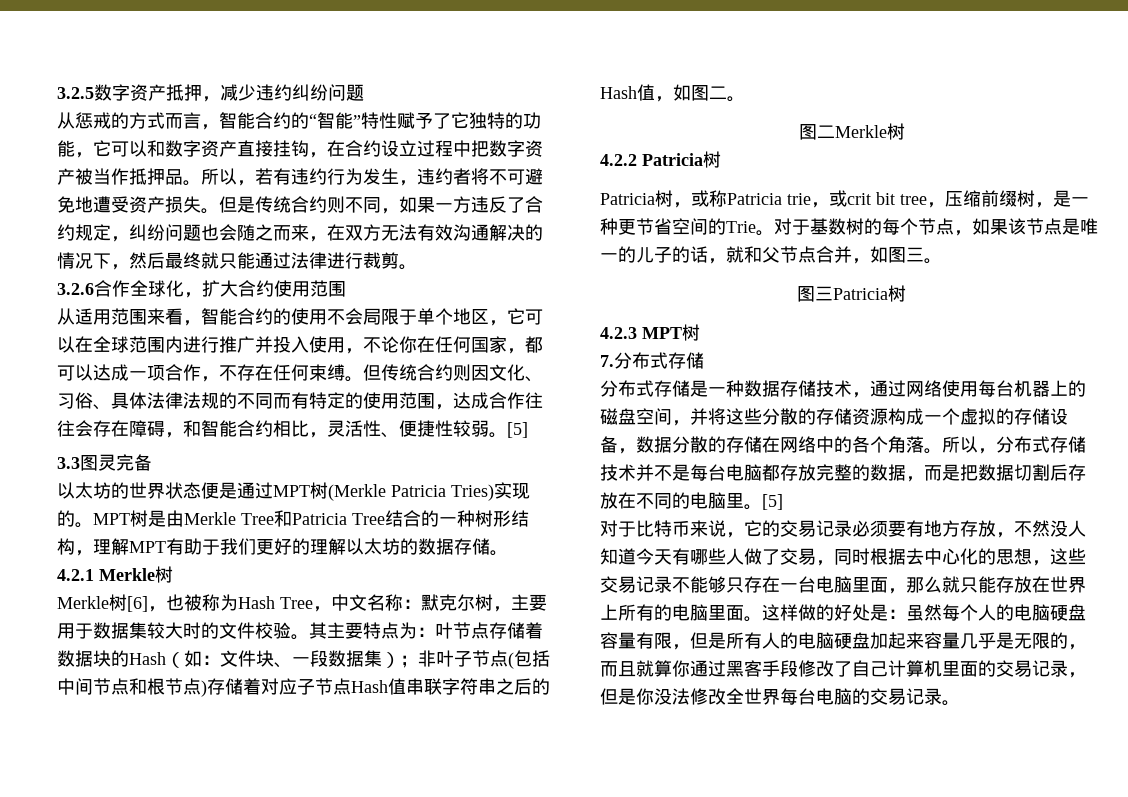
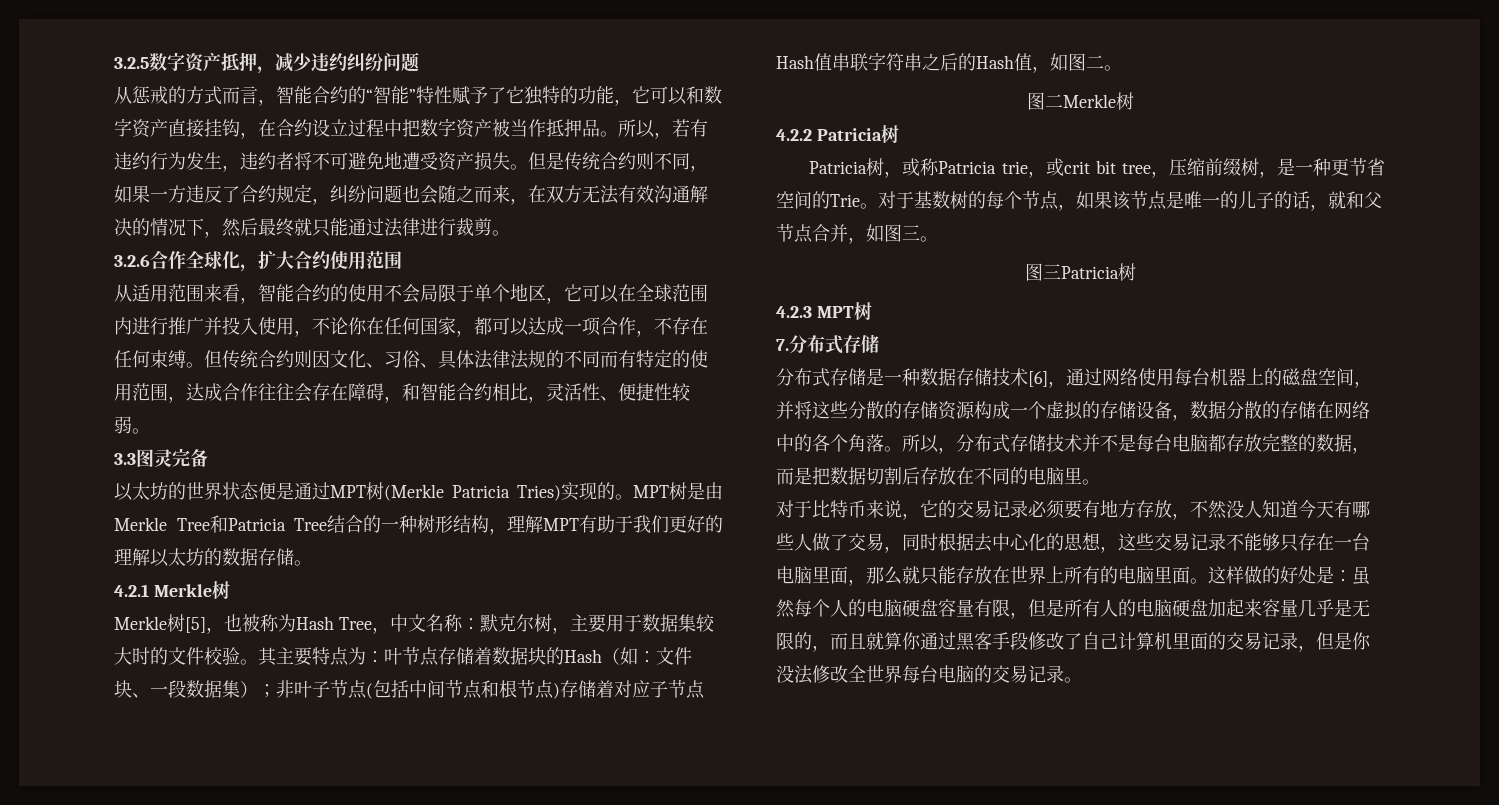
[507,422,528,438] [5] -> (150, 431) none
[127,596,148,612] [6] -> [185,617,206,633] [5]
(852, 388) none -> [1028,371,1048,387] [6]
[762,494,783,510] [5] -> (1100, 482) none

